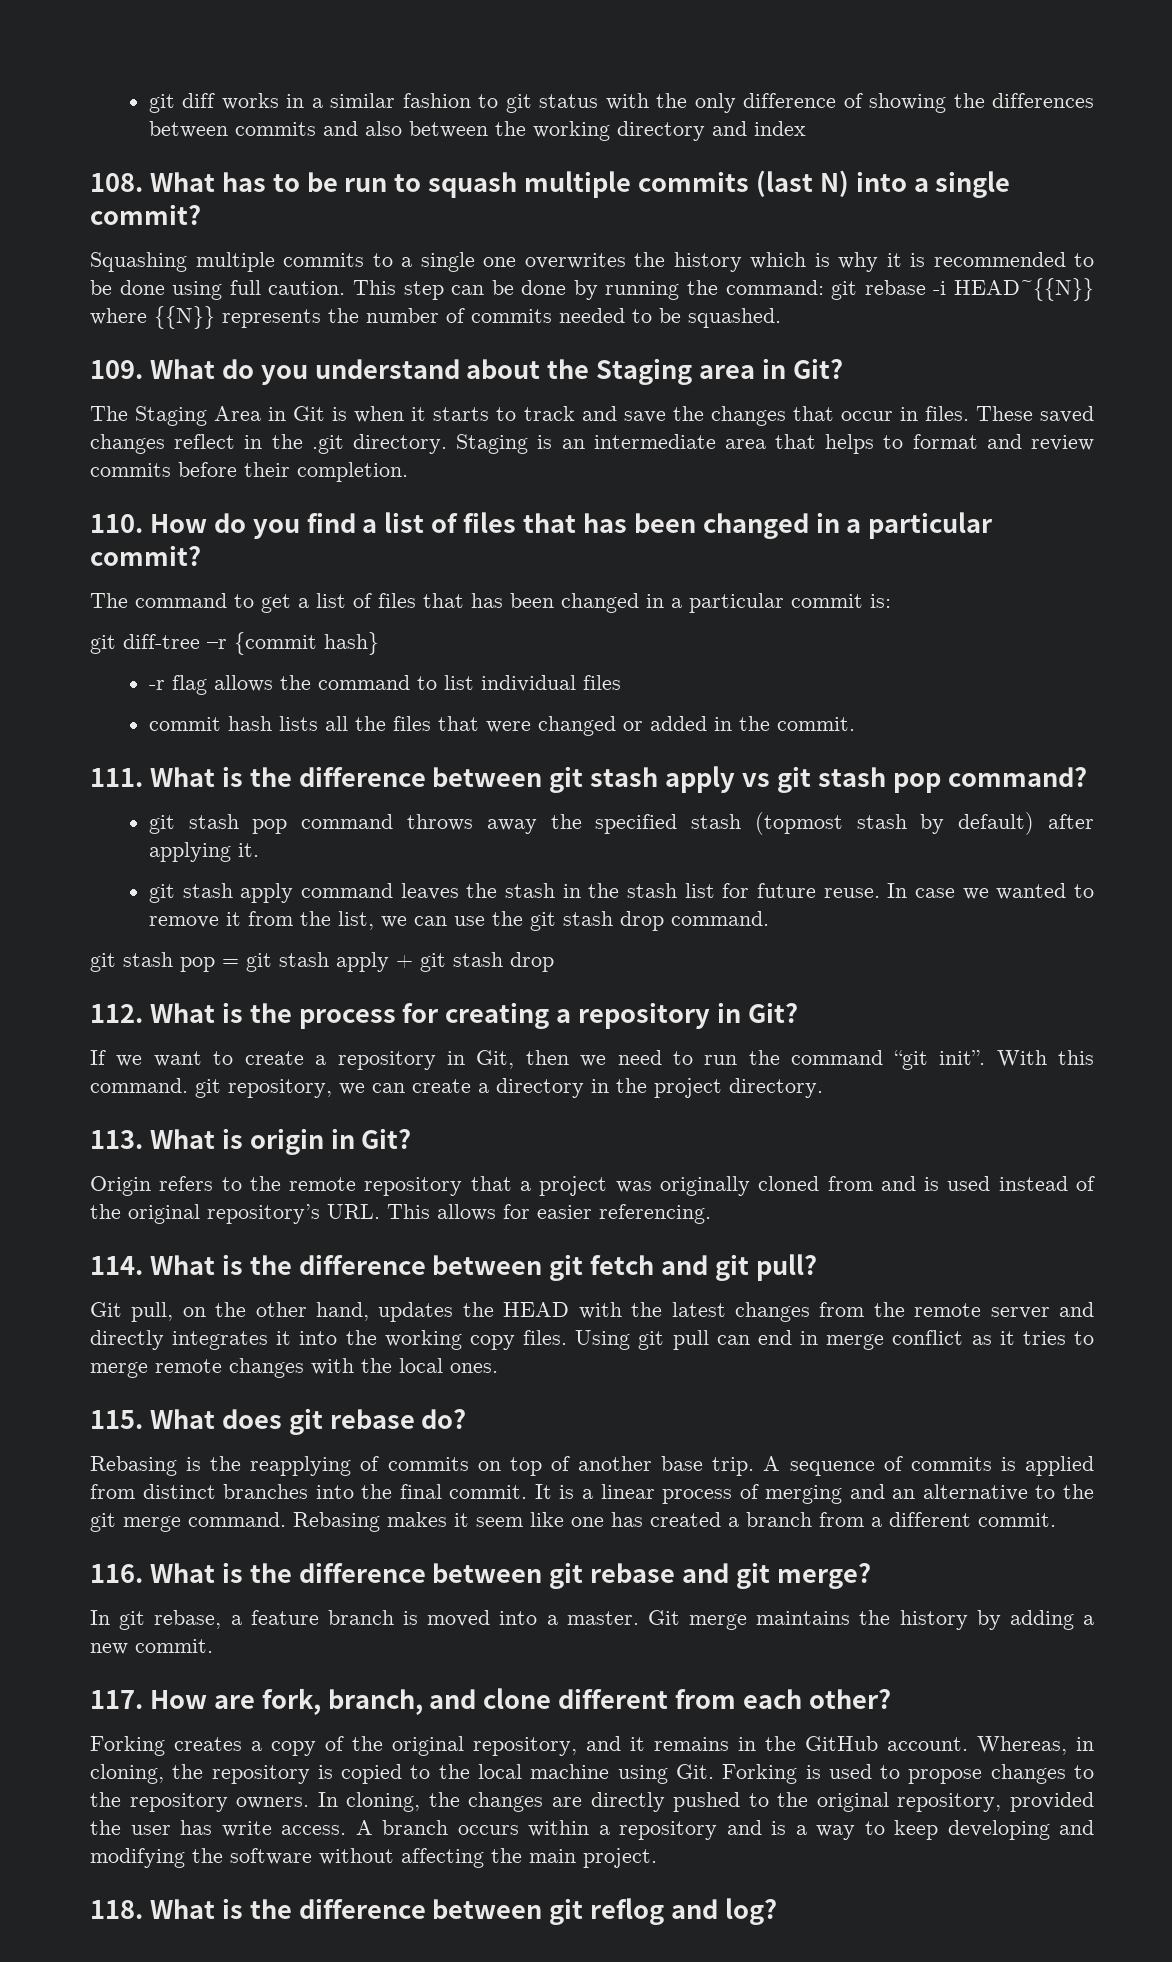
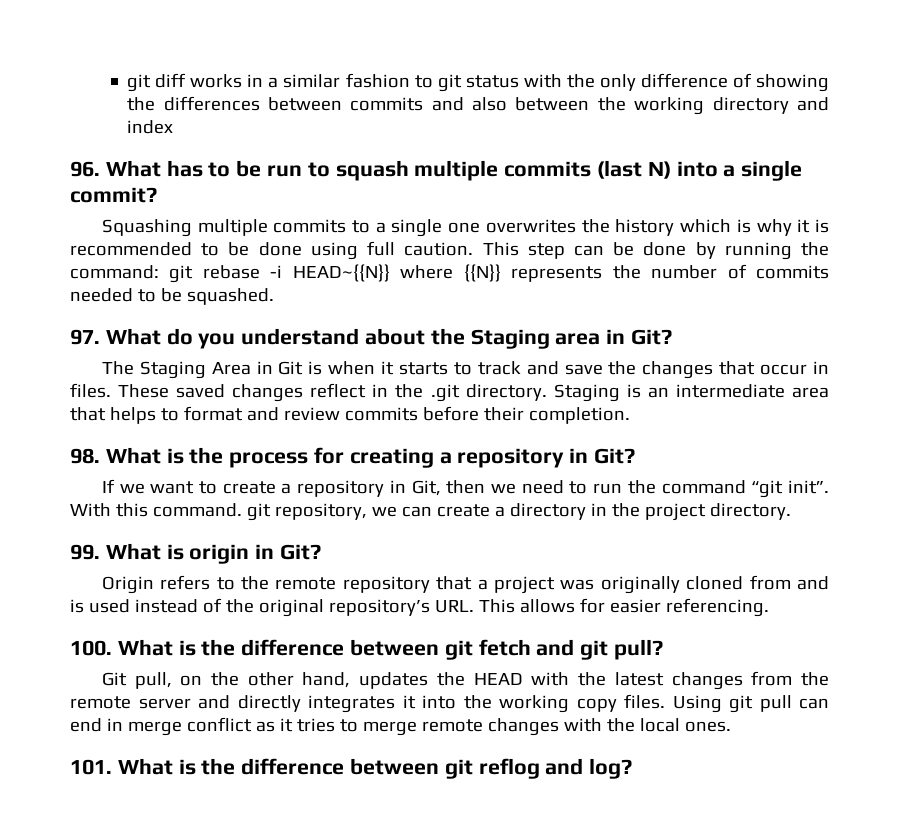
[90,173,143,192] 108. -> [70,161,100,177] 96.
[90,360,143,379] 109. -> [70,329,100,345] 97.
[90,512,994,539] [90,545,201,566] [90,593,891,613] [90,632,379,655] [148,675,621,695] [148,716,855,736] [90,766,1087,793] [148,812,1094,835] [148,842,259,862] [148,883,1095,903] [148,911,769,931] [90,952,554,972] [90,1004,143,1023] 110. How do you find a list of files that has been changed in a particular commit? // The command to get a list of files that has been changed in a particular commit is: // git diff-tree –r {commit hash} // -r flag allows the command to list individual files // commit hash lists all the files that were changed or added in the commit. // 111. What is the difference between git stash apply vs git stash pop command? // git stash pop command throws away the specified stash (topmost stash by default) after applying it. // git stash apply command leaves the stash in the stash list for future reuse. In case we wanted to remove it from the list, we can use the git stash drop command. // git stash pop = git stash apply + git stash drop // 112. -> [70,448,100,464] 98.
[90,1130,143,1149] 113. -> [70,544,100,560] 99.
[90,1256,143,1275] 114. -> [70,640,112,656] 100.
[90,1408,467,1435] [90,1456,1094,1476] [90,1484,1094,1504] [90,1512,1056,1532] [90,1562,871,1589] [90,1610,1094,1630] [90,1639,213,1655] [90,1688,891,1715] [90,1736,1094,1756] [90,1764,1094,1784] [90,1792,1094,1812] [90,1820,1094,1840] [90,1848,657,1868] [90,1900,143,1919] 115. What does git rebase do? // Rebasing is the reapplying of commits on top of another base trip. A sequence of commits is applied from distinct branches into the final commit. It is a linear process of merging and an alternative to the git merge command. Rebasing makes it seem like one has created a branch from a different commit. // 116. What is the difference between git rebase and git merge? // In git rebase, a feature branch is moved into a master. Git merge maintains the history by adding a new commit. // 117. How are fork, branch, and clone different from each other? // Forking creates a copy of the original repository, and it remains in the GitHub account. Whereas, in cloning, the repository is copied to the local machine using Git. Forking is used to propose changes to the repository owners. In cloning, the changes are directly pushed to the original repository, provided the user has write access. A branch occurs within a repository and is a way to keep developing and modifying the software without affecting the main project. // 118. -> [70,759,112,775] 101.

